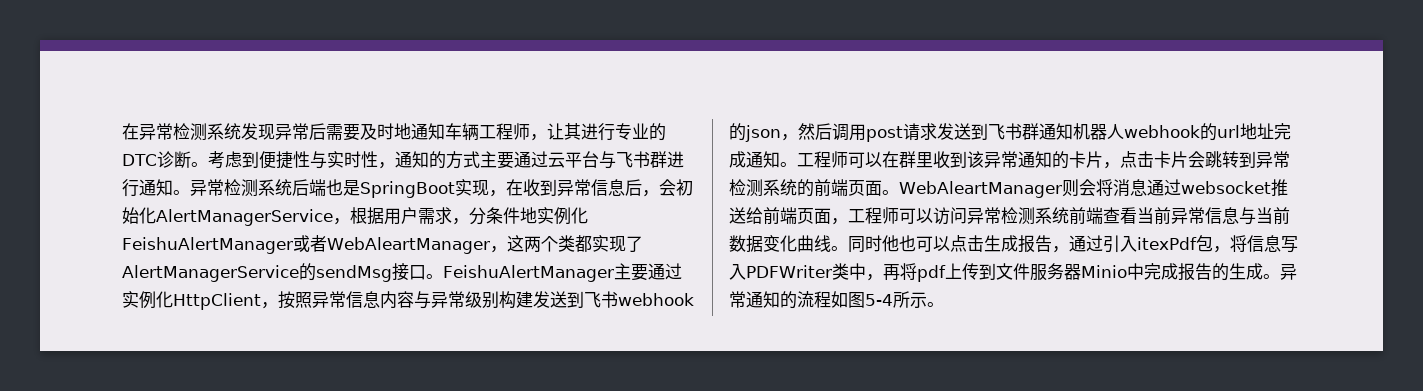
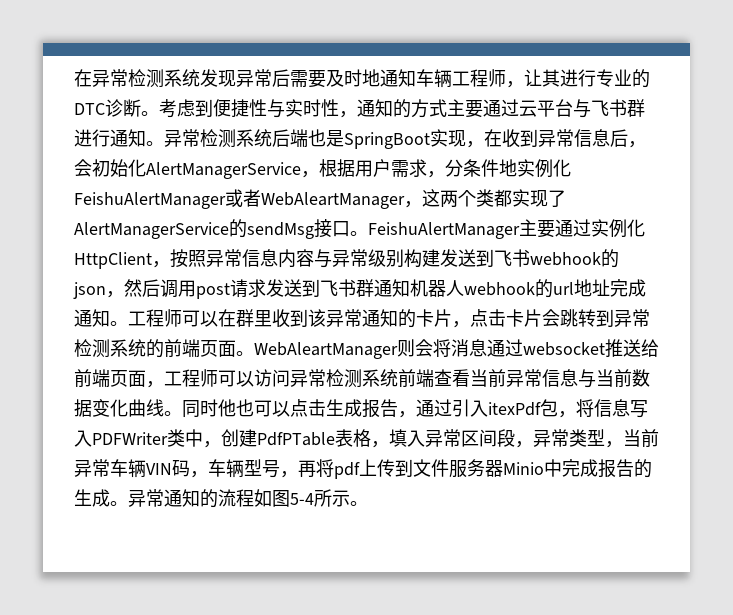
(883, 277) none -> [221,429,659,448] [74,459,298,478] 创建PdfPTable表格，填入异常区间段，异常类型，当前异常车辆VIN码，车辆型号，

